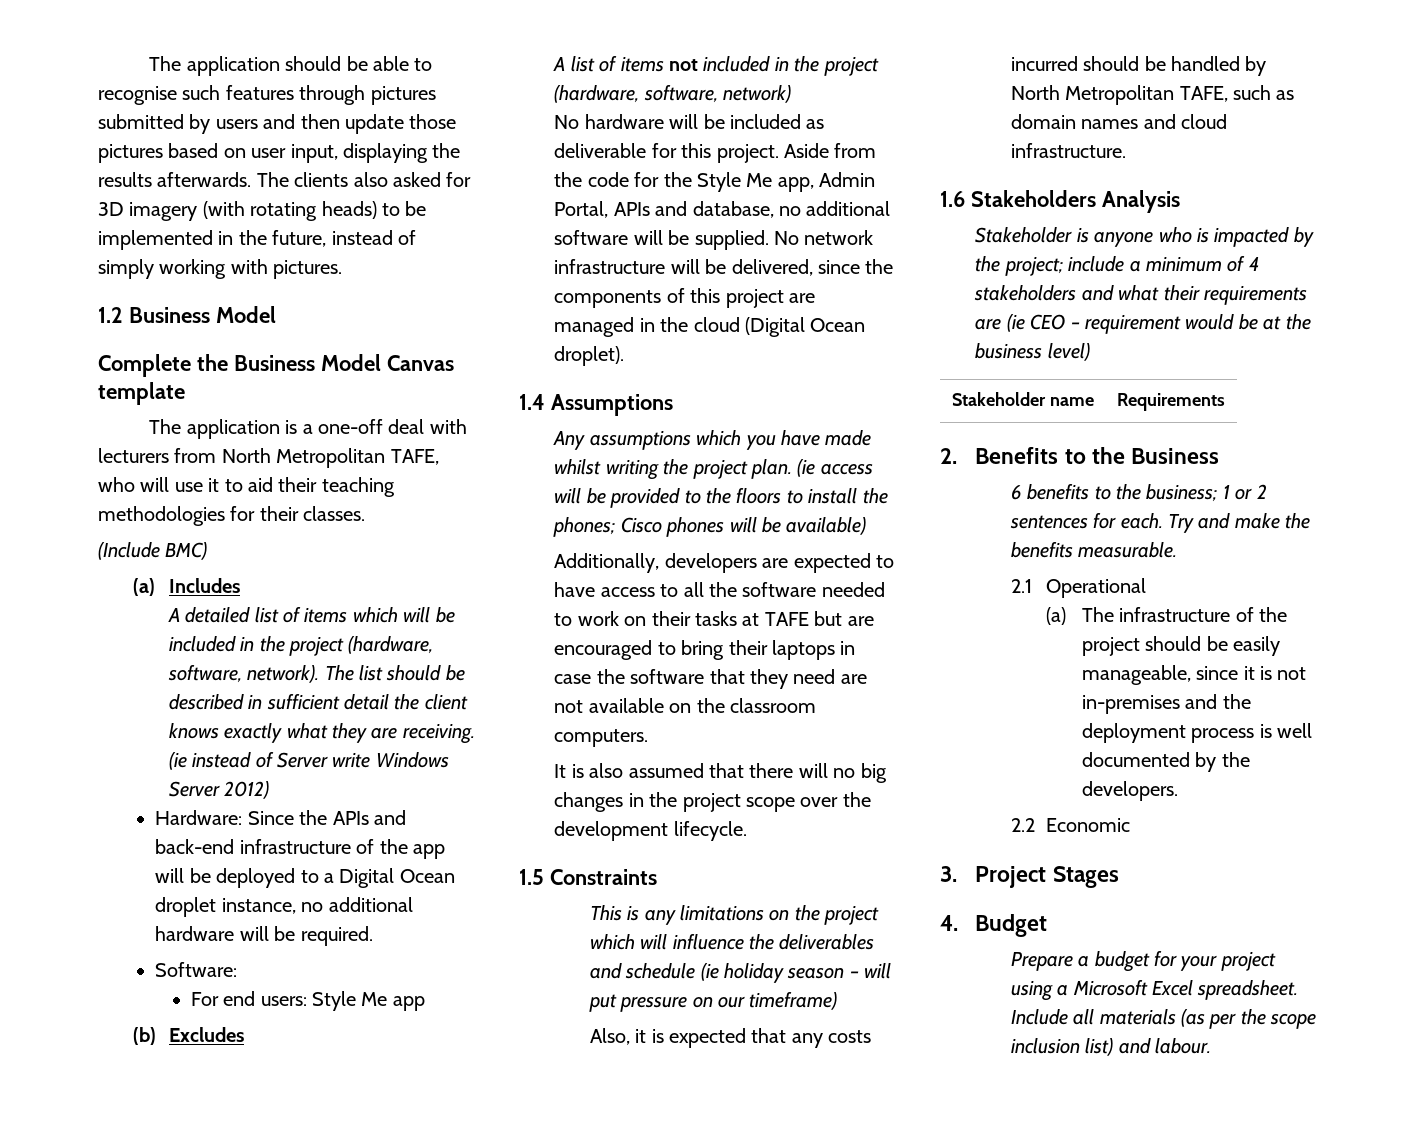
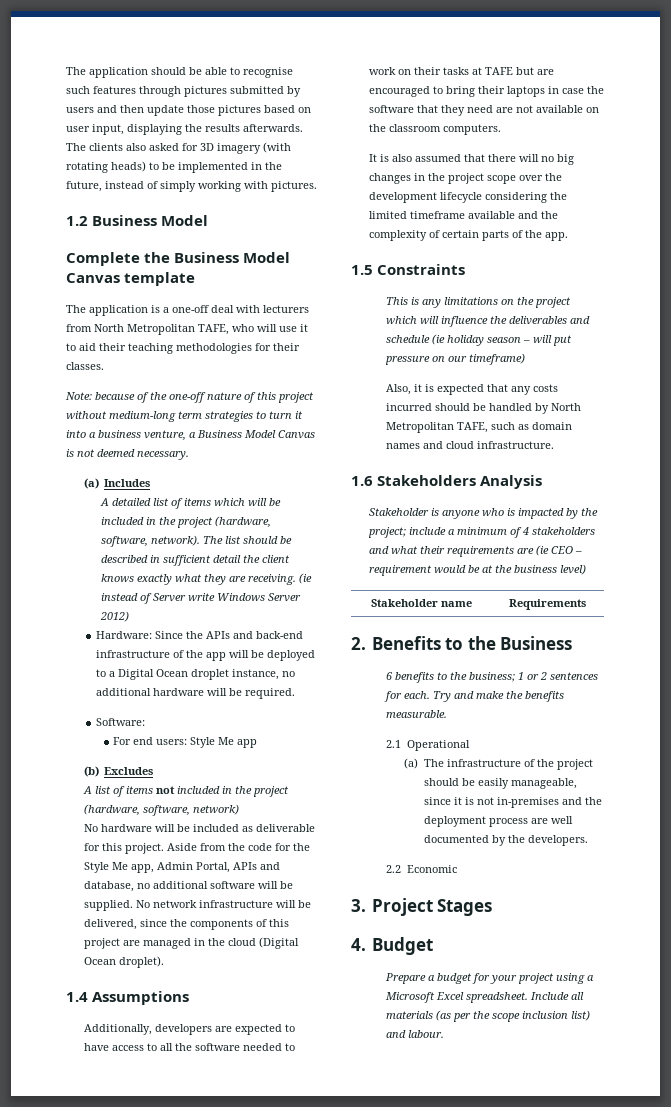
[98,542,208,560] (Include BMC) -> [65,392,314,403] [66,411,303,422] [66,430,315,441] [66,449,189,460] Note: because of the one-off nature of this project without medium-long term strategies to turn it into a business venture, a Business Model Canvas is not deemed necessary.
[553,430,872,450] [554,459,873,480] [554,488,888,508] [553,517,867,537] // Any assumptions which you have made whilst writing the project plan. (ie access will be provided to the floors to install the phones; Cisco phones will be available) -> (190, 998) none
[673,821,747,841] lifecycle. -> [439,192,567,203] [368,211,558,219] [368,230,568,241] lifecycle considering the limited timeframe available and the complexity of certain parts of the app.
[1259,724,1272,738] is -> [530,818,548,824] are

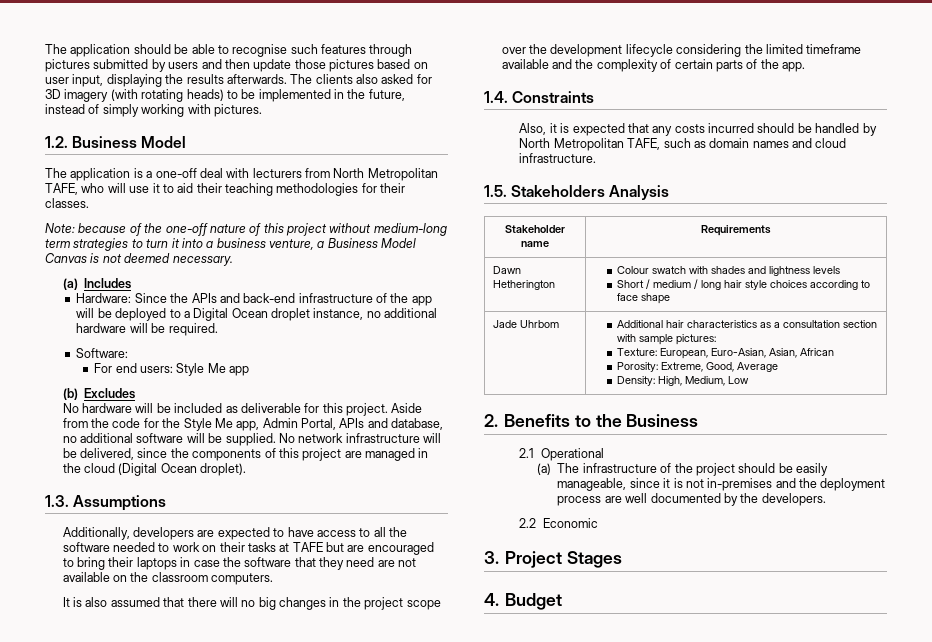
[66,215,209,226] [66,252,291,266] [66,272,196,286] 1.2 Business Model // Complete the Business Model Canvas template -> [45,136,187,148] 1.2. Business Model
[100,498,282,509] [101,516,272,528] [101,535,293,547] [101,555,291,566] [101,573,313,585] [101,593,302,604] [100,611,130,622] // A detailed list of items which will be included in the project (hardware, software, network). The list should be described in sufficient detail the client knows exactly what they are receiving. (ie instead of Server write Windows Server 2012) -> (131, 283) none
[82,786,289,797] [83,804,239,816] // A list of items not included in the project (hardware, software, network) -> (135, 393) none
[66,992,88,1002] 1.4 -> [45,495,69,507] 1.3.
[351,265,373,275] 1.5 -> [484,91,508,103] 1.4.
[386,297,572,308] [386,316,591,327] [386,334,573,346] [385,353,526,365] // This is any limitations on the project which will influence the deliverables and schedule (ie holiday season – will put pressure on our timeframe) -> (595, 97) none
[351,476,373,486] 1.6 -> [484,185,507,197] 1.5.
[368,508,598,519] [367,527,595,538] [368,545,582,557] [368,564,586,576] [371,599,472,607] [509,599,586,610] // Stakeholder is anyone who is impacted by the project; include a minimum of 4 stakeholders and what their requirements are (ie CEO – requirement would be at the business level) // Stakeholder name | Requirements -> [505,225,565,233] [521,241,549,247] [701,225,771,236] [493,266,522,274] [493,280,556,290] [617,266,841,276] [617,279,871,290] [617,293,671,304] [493,320,560,328] [617,320,878,328] [617,334,717,345] [617,348,835,359] [617,362,779,372] [617,376,750,386] // Stakeholder name | Requirements // Dawn Hetherington | Colour swatch with shades and lightness levels // Short / medium / long hair style choices according to face shape // Jade Uhrbom | Additional hair characteristics as a consultation section with sample pictures: // Texture: European, Euro-Asian, Asian, African // Porosity: Extreme, Good, Average // Density: High, Medium, Low
[386,672,599,683] [384,691,565,702] [386,710,448,718] // 6 benefits to the business; 1 or 2 sentences for each. Try and make the benefits measurable. -> (699, 420) none
[385,973,595,984] [385,992,585,1003] [386,1010,591,1022] [386,1030,445,1038] // Prepare a budget for your project using a Microsoft Excel spreadsheet. Include all materials (as per the scope inclusion list) and labour. -> (563, 601) none

